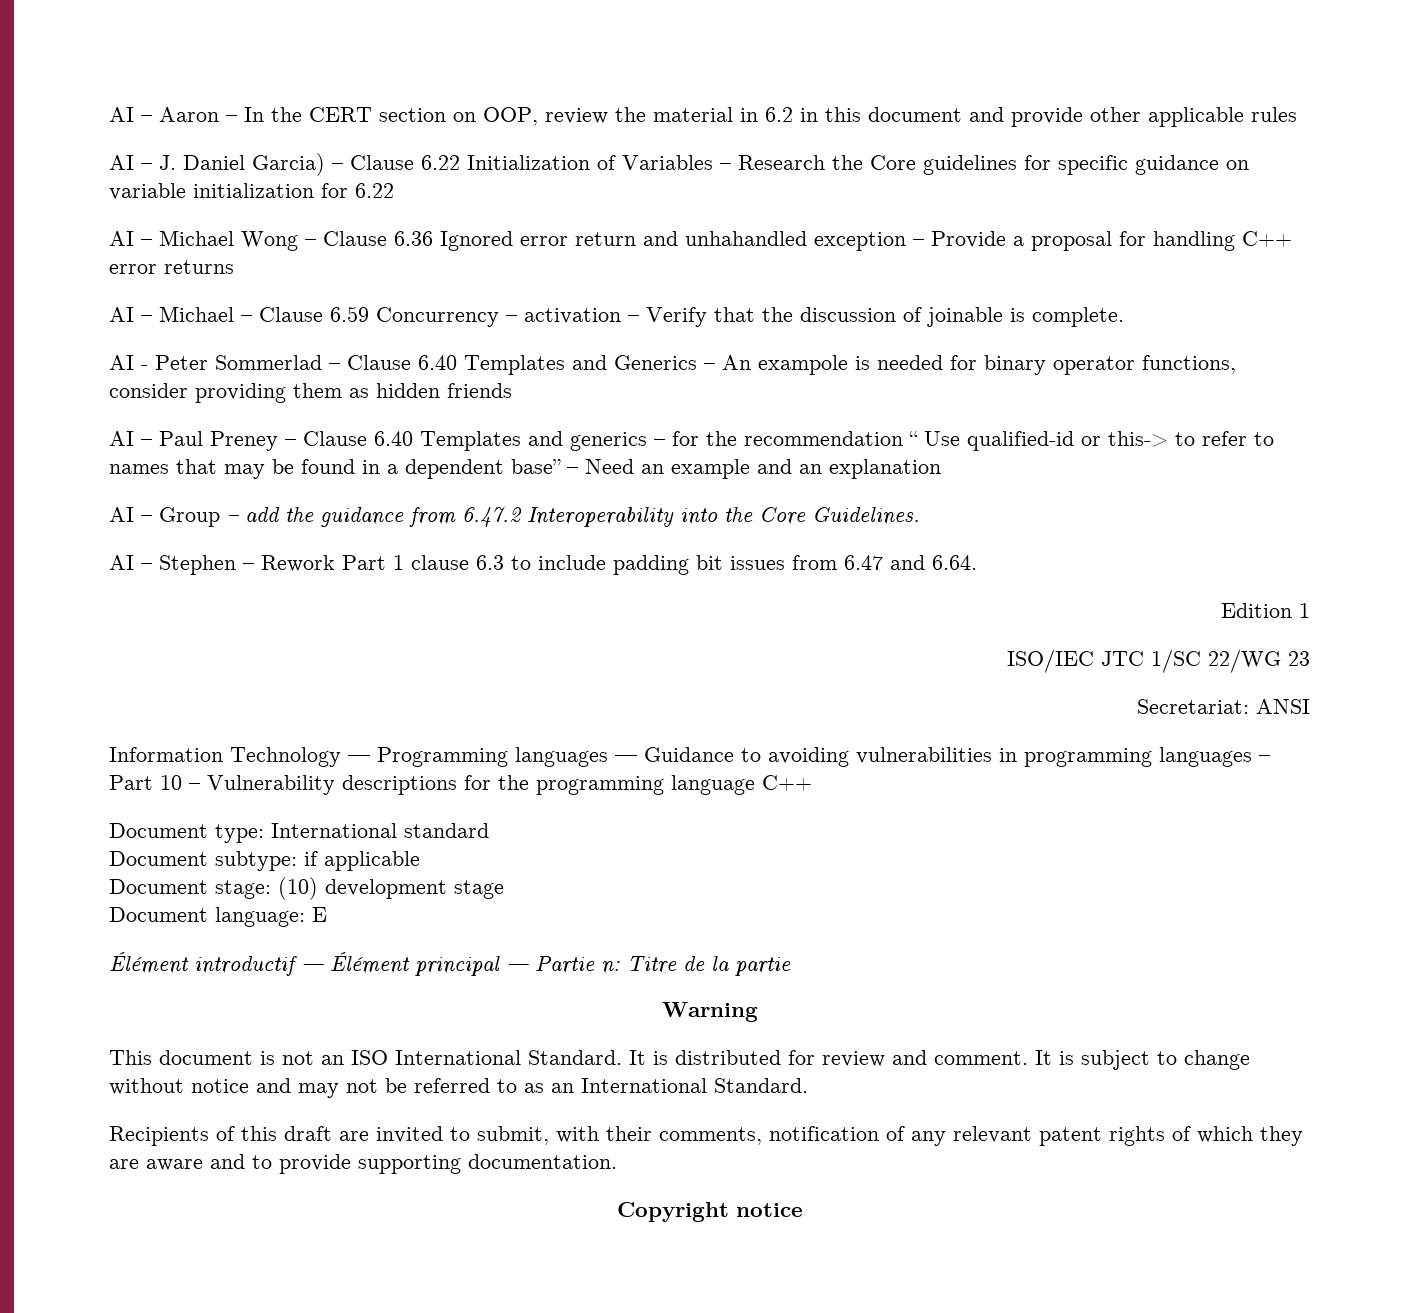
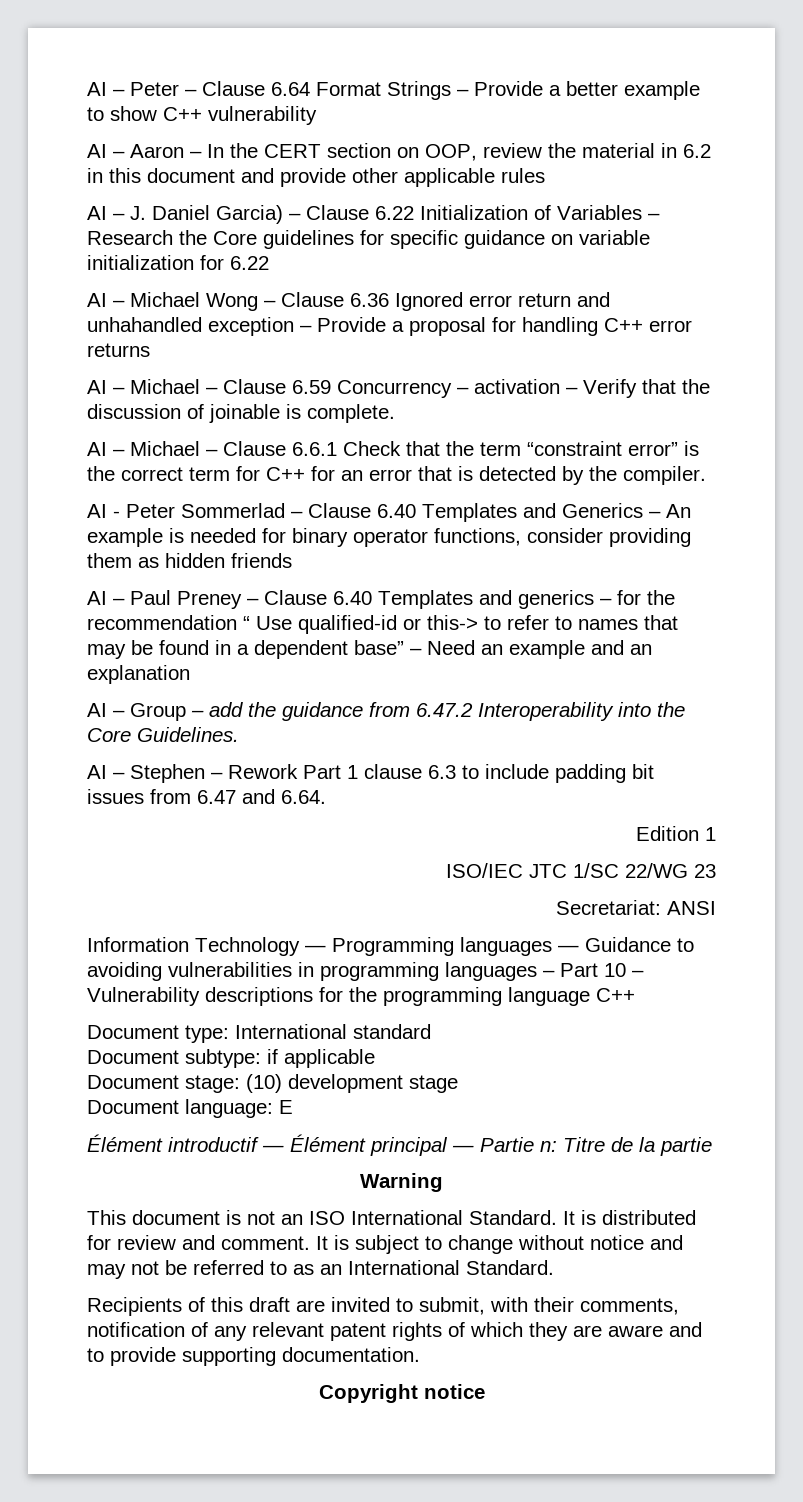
[109,107,152,122] AI – -> [87,81,700,100] [87,106,317,125] [87,144,125,158] AI – Peter – Clause 6.64 Format Strings – Provide a better example to show C++ vulnerability // AI –
(1124, 317) none -> [87,441,699,456] [87,466,706,485] // AI – Michael – Clause 6.6.1 Check that the term “constraint error” is the correct term for C++ for an error that is detected by the compiler.
[758,355,848,375] exampole -> [87,528,163,547] example

